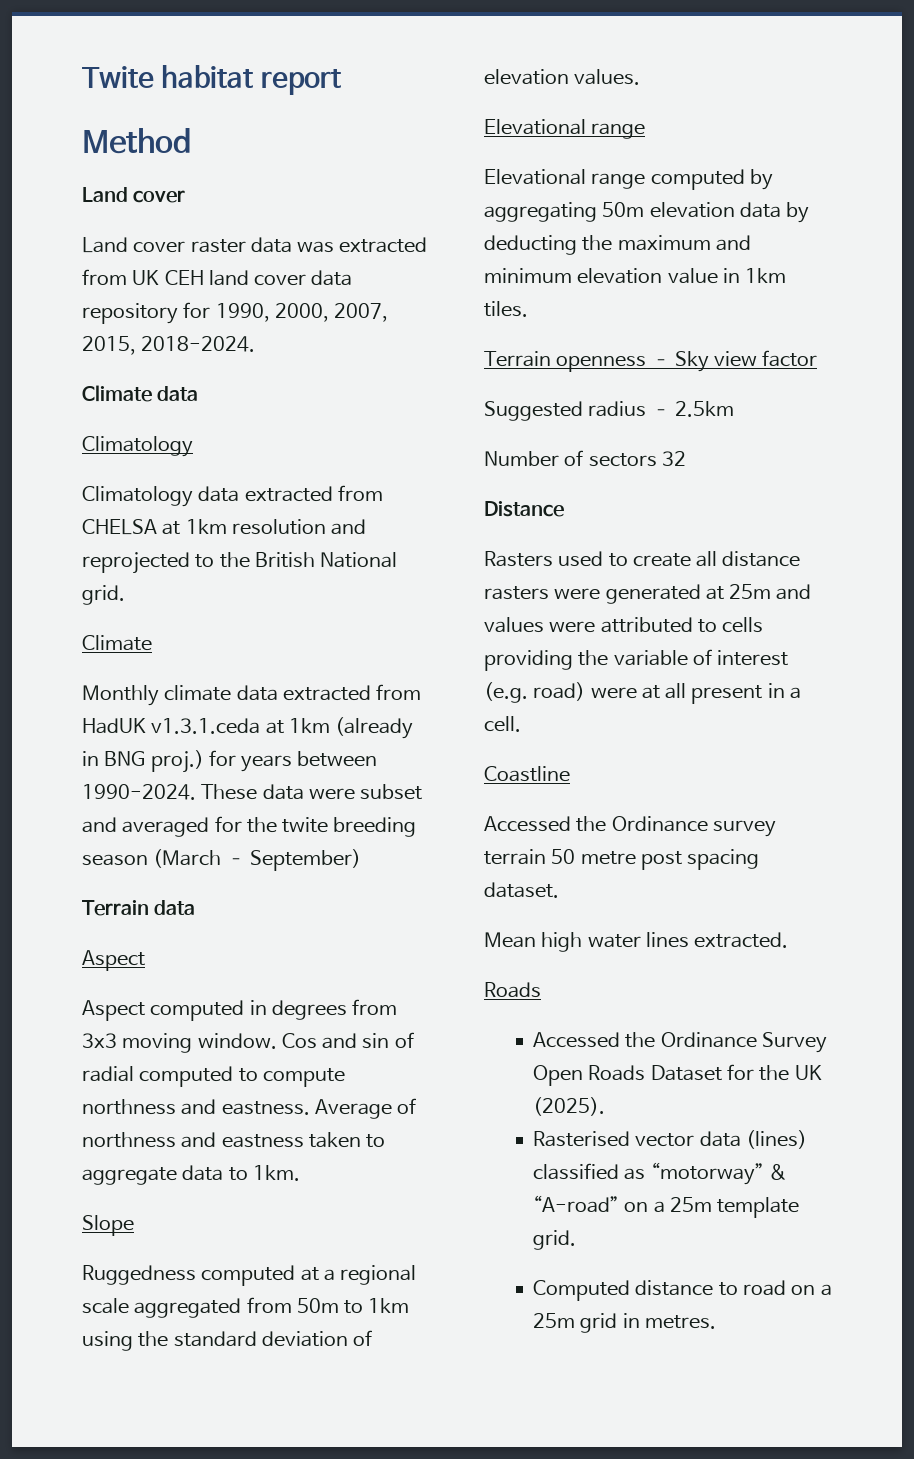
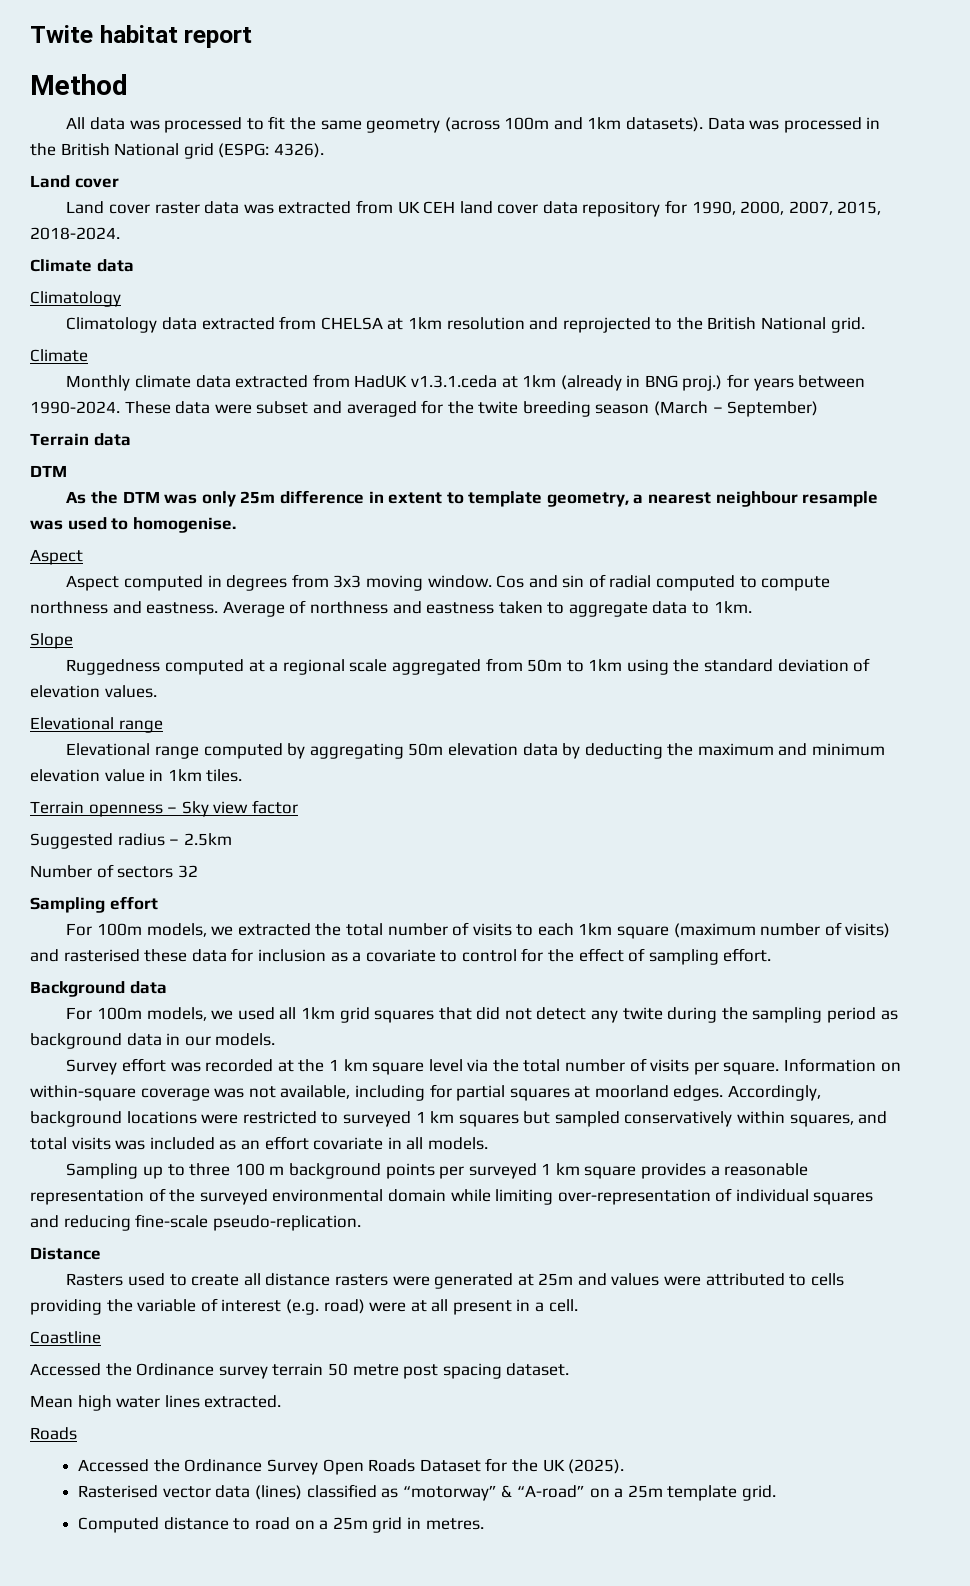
(191, 141) none -> [66,116,881,133] [30,143,324,159] // All data was processed to fit the same geometry (across 100m and 1km datasets). Data was processed in the British National grid (ESPG: 4326).
(196, 907) none -> [30,465,67,477] [66,490,879,507] [30,517,236,533] // DTM // As the DTM was only 25m difference in extent to template geometry, a nearest neighbour resample was used to homogenise.
(686, 458) none -> [30,896,158,913] [66,922,891,939] [30,948,772,965] [30,981,167,997] [66,1007,898,1023] [30,1033,276,1049] [66,1058,901,1075] [30,1084,822,1101] [30,1111,888,1127] [30,1136,488,1150] [66,1163,809,1179] [30,1188,874,1205] [30,1214,361,1231] // Sampling effort // For 100m models, we extracted the total number of visits to each 1km square (maximum number of visits) and rasterised these data for inclusion as a covariate to control for the effect of sampling effort. // Background data // For 100m models, we used all 1km grid squares that did not detect any twite during the sampling period as background data in our models. // Survey effort was recorded at the 1 km square level via the total number of visits per square. Information on within-square coverage was not available, including for partial squares at moorland edges. Accordingly, background locations were restricted to surveyed 1 km squares but sampled conservatively within squares, and total visits was included as an effort covariate in all models. // Sampling up to three 100 m background points per surveyed 1 km square provides a reasonable representation of the surveyed environmental domain while limiting over-representation of individual squares and reducing fine-scale pseudo-replication.

